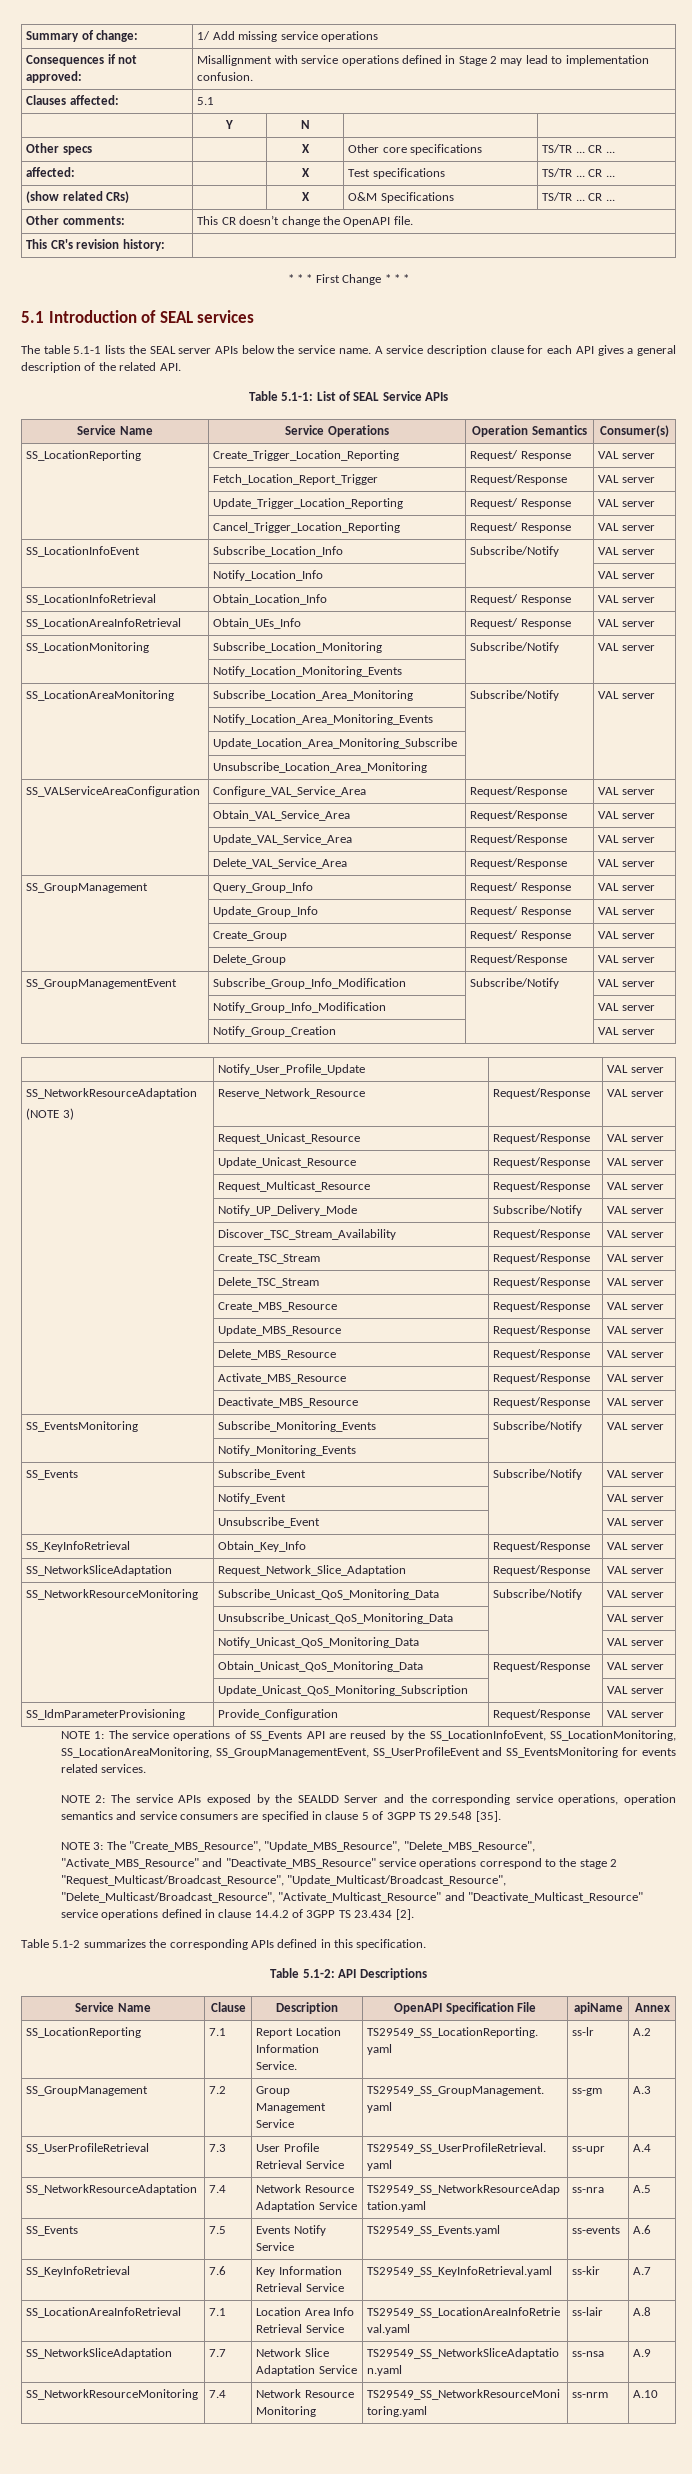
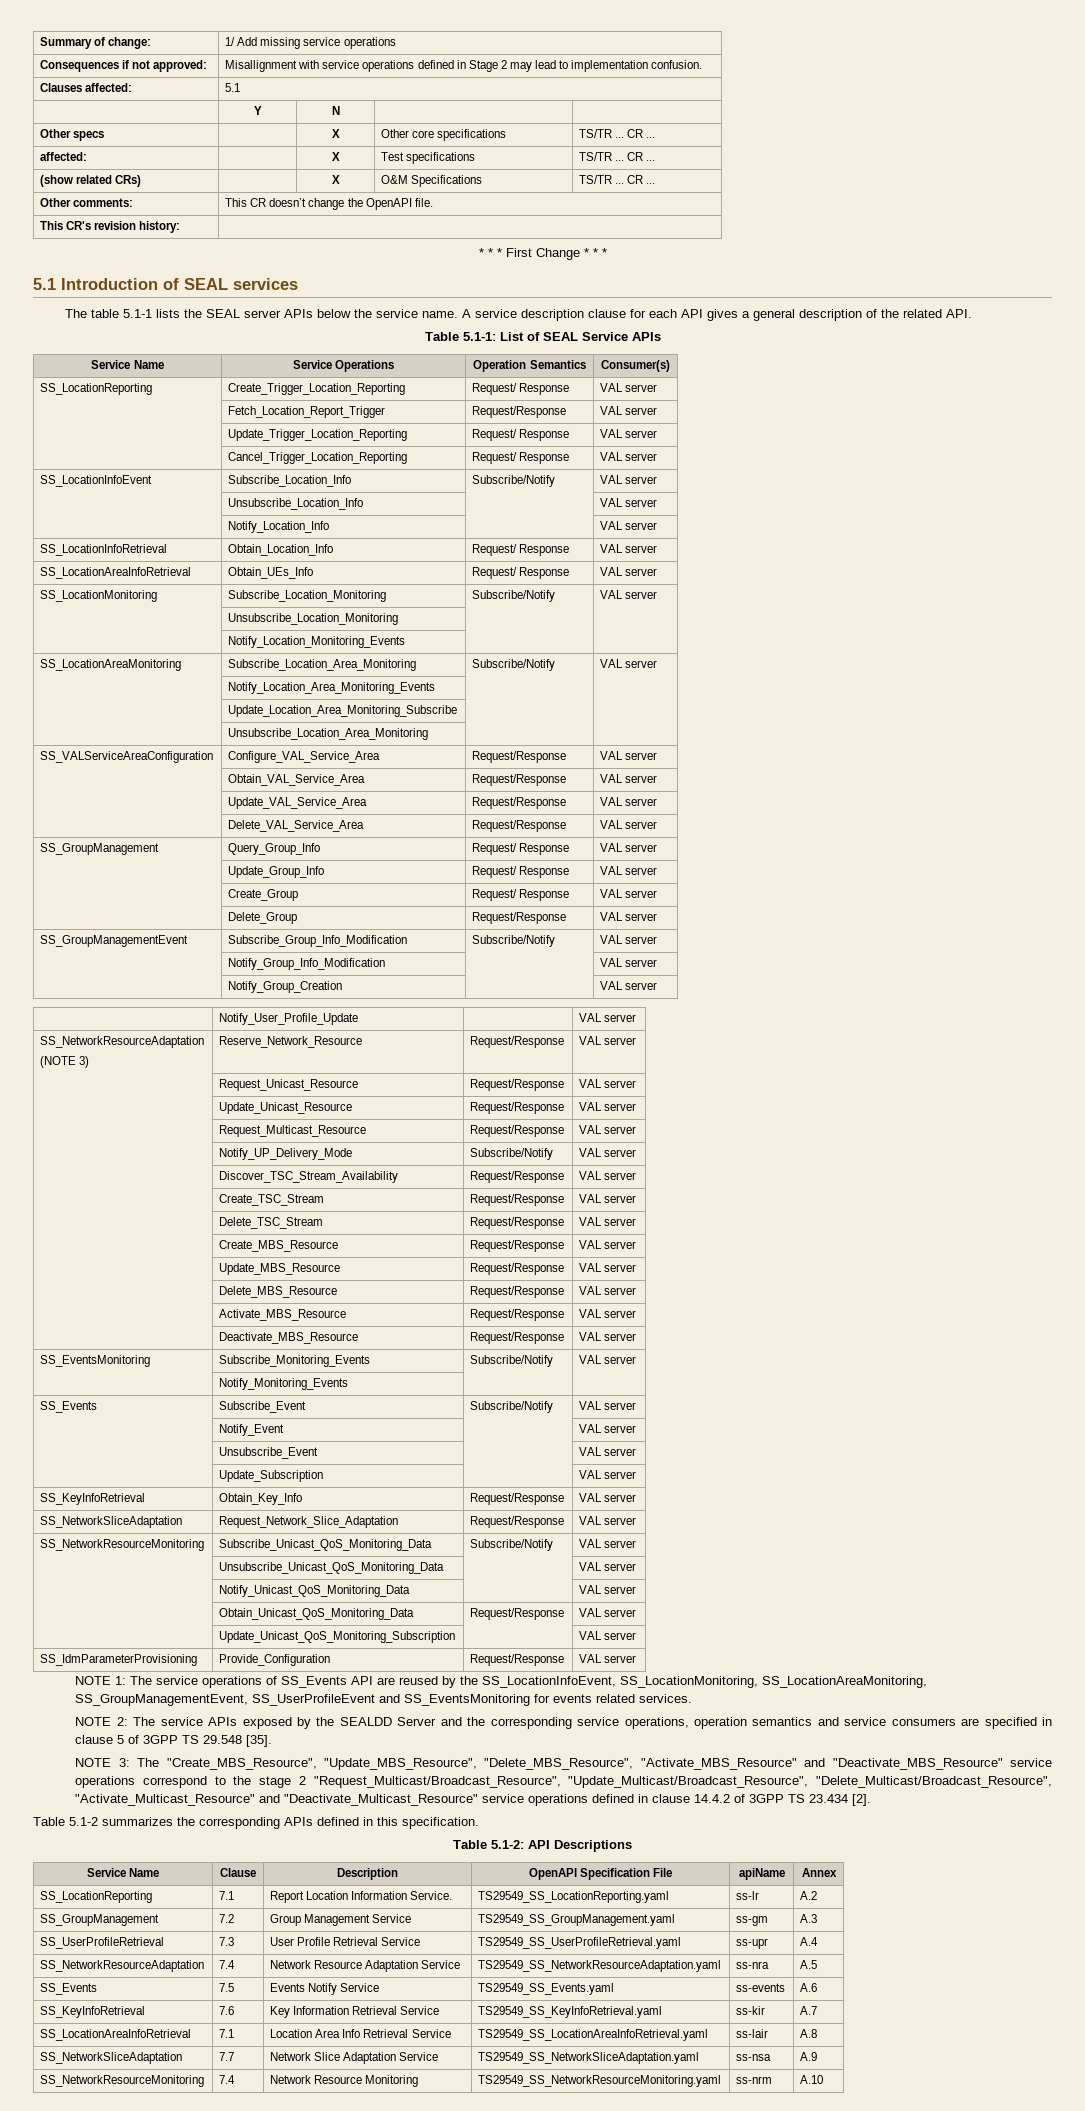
(655, 552) none -> [228,498,364,510] [600,498,658,507] // | Unsubscribe_Location_Info | | VAL server
(655, 648) none -> [228,613,399,625] // | Unsubscribe_Location_Monitoring | |
(664, 1523) none -> [219,1470,324,1482] [579,1470,637,1479] // | Update_Subscription | | VAL server

